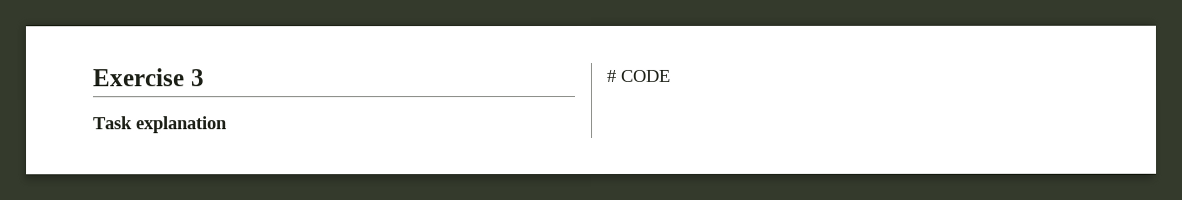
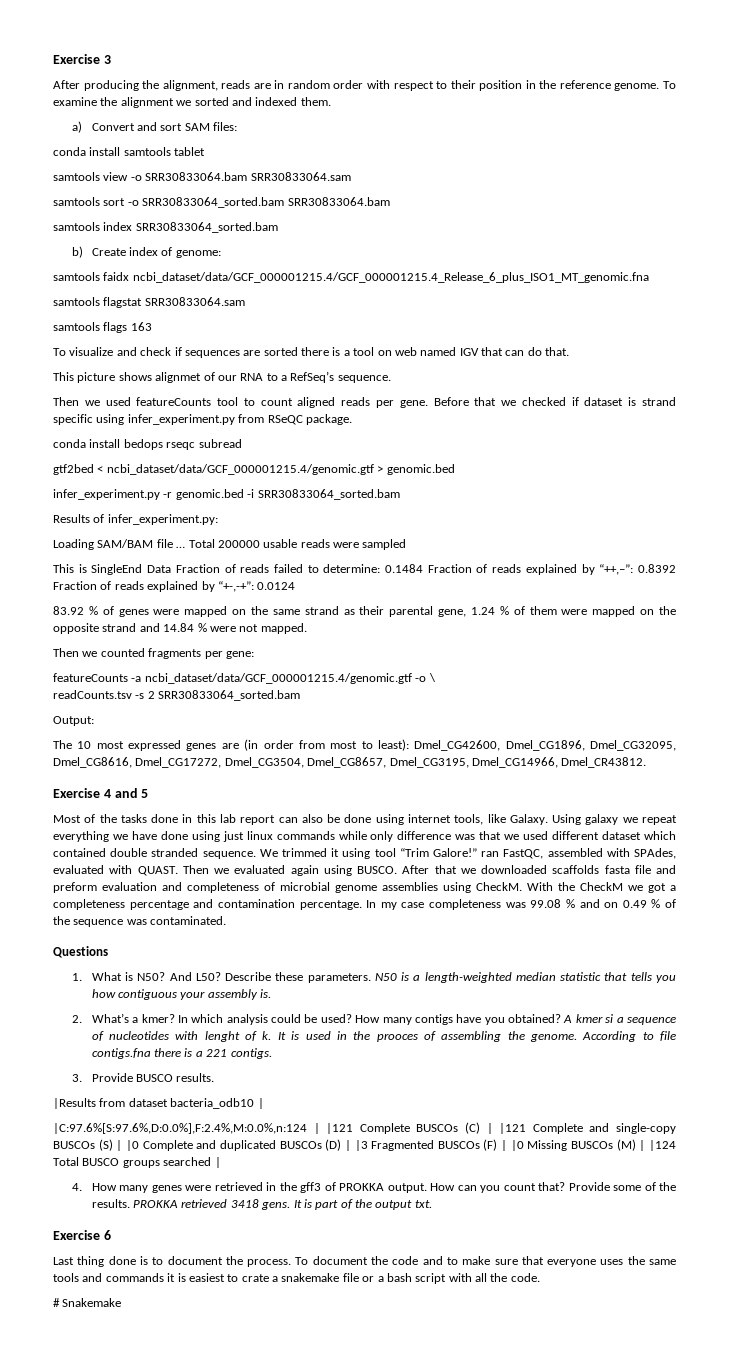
[93,116,228,134] Task explanation -> [53,80,676,91] [53,97,331,108] [72,121,238,133] [53,147,206,156] [53,172,351,181] [53,197,390,208] [53,222,278,233] [72,246,221,258] [53,272,649,283] [53,297,245,308] [53,322,152,333] [53,347,570,358] [53,371,391,383] [53,397,677,408] [53,414,352,425] [53,439,242,450] [53,464,455,475] [53,489,400,500] [53,514,218,525] [53,539,407,550] [53,564,676,575] [53,581,296,592] [53,606,676,617] [53,623,307,634] [53,648,254,659] [53,673,436,684] [53,690,301,701] [53,716,94,726] [53,739,676,751] [53,757,647,768] [53,788,149,798] [53,814,678,825] [53,831,676,842] [53,848,676,859] [53,865,676,876] [53,882,676,893] [53,899,676,910] [53,916,227,927] [53,946,108,958] [72,972,676,983] [91,989,272,1000] [72,1013,677,1025] [91,1031,677,1042] [91,1048,272,1059] [72,1073,215,1082] [53,1098,264,1109] [53,1122,677,1134] [53,1139,676,1151] [53,1157,221,1168] [72,1182,676,1193] [91,1199,432,1210] [53,1230,111,1240] [53,1256,676,1267] [53,1273,540,1284] After producing the alignment, reads are in random order with respect to their position in the reference genome. To examine the alignment we sorted and indexed them. // a) Convert and sort SAM files: // conda install samtools tablet // samtools view -o SRR30833064.bam SRR30833064.sam // samtools sort -o SRR30833064_sorted.bam SRR30833064.bam // samtools index SRR30833064_sorted.bam // b) Create index of genome: // samtools faidx ncbi_dataset/data/GCF_000001215.4/GCF_000001215.4_Release_6_plus_ISO1_MT_genomic.fna // samtools flagstat SRR30833064.sam // samtools flags 163 // To visualize and check if sequences are sorted there is a tool on web named IGV that can do that. // This picture shows alignmet of our RNA to a RefSeq’s sequence. // Then we used featureCounts tool to count aligned reads per gene. Before that we checked if dataset is strand specific using infer_experiment.py from RSeQC package. // conda install bedops rseqc subread // gtf2bed < ncbi_dataset/data/GCF_000001215.4/genomic.gtf > genomic.bed // infer_experiment.py -r genomic.bed -i SRR30833064_sorted.bam // Results of infer_experiment.py: // Loading SAM/BAM file … Total 200000 usable reads were sampled // This is SingleEnd Data Fraction of reads failed to determine: 0.1484 Fraction of reads explained by “++,–”: 0.8392 Fraction of reads explained by “+-,-+”: 0.0124 // 83.92 % of genes were mapped on the same strand as their parental gene, 1.24 % of them were mapped on the opposite strand and 14.84 % were not mapped. // Then we counted fragments per gene: // featureCounts -a ncbi_dataset/data/GCF_000001215.4/genomic.gtf -o \ // readCounts.tsv -s 2 SRR30833064_sorted.bam // Output: // The 10 most expressed genes are (in order from most to least): Dmel_CG42600, Dmel_CG1896, Dmel_CG32095, Dmel_CG8616, Dmel_CG17272, Dmel_CG3504, Dmel_CG8657, Dmel_CG3195, Dmel_CG14966, Dmel_CR43812. // Exercise 4 and 5 // Most of the tasks done in this lab report can also be done using internet tools, like Galaxy. Using galaxy we repeat everything we have done using just linux commands while only difference was that we used different dataset which contained double stranded sequence. We trimmed it using tool “Trim Galore!” ran FastQC, assembled with SPAdes, evaluated with QUAST. Then we evaluated again using BUSCO. After that we downloaded scaffolds fasta file and preform evaluation and completeness of microbial genome assemblies using CheckM. With the CheckM we got a completeness percentage and contamination percentage. In my case completeness was 99.08 % and on 0.49 % of the sequence was contaminated. // Questions // 1. What is N50? And L50? Describe these parameters. N50 is a length-weighted median statistic that tells you how contiguous your assembly is. // 2. What’s a kmer? In which analysis could be used? How many contigs have you obtained? A kmer si a sequence of nucleotides with lenght of k. It is used in the prooces of assembling the genome. According to file contigs.fna there is a 221 contigs. // 3. Provide BUSCO results. // |Results from dataset bacteria_odb10 | // |C:97.6%[S:97.6%,D:0.0%],F:2.4%,M:0.0%,n:124 | |121 Complete BUSCOs (C) | |121 Complete and single-copy BUSCOs (S) | |0 Complete and duplicated BUSCOs (D) | |3 Fragmented BUSCOs (F) | |0 Missing BUSCOs (M) | |124 Total BUSCO groups searched | // 4. How many genes were retrieved in the gff3 of PROKKA output. How can you count that? Provide some of the results. PROKKA retrieved 3418 gens. It is part of the output txt. // Exercise 6 // Last thing done is to document the process. To document the code and to make sure that everyone uses the same tools and commands it is easiest to crate a snakemake file or a bash script with all the code.
[620,69,670,82] CODE -> [62,1298,122,1307] Snakemake

